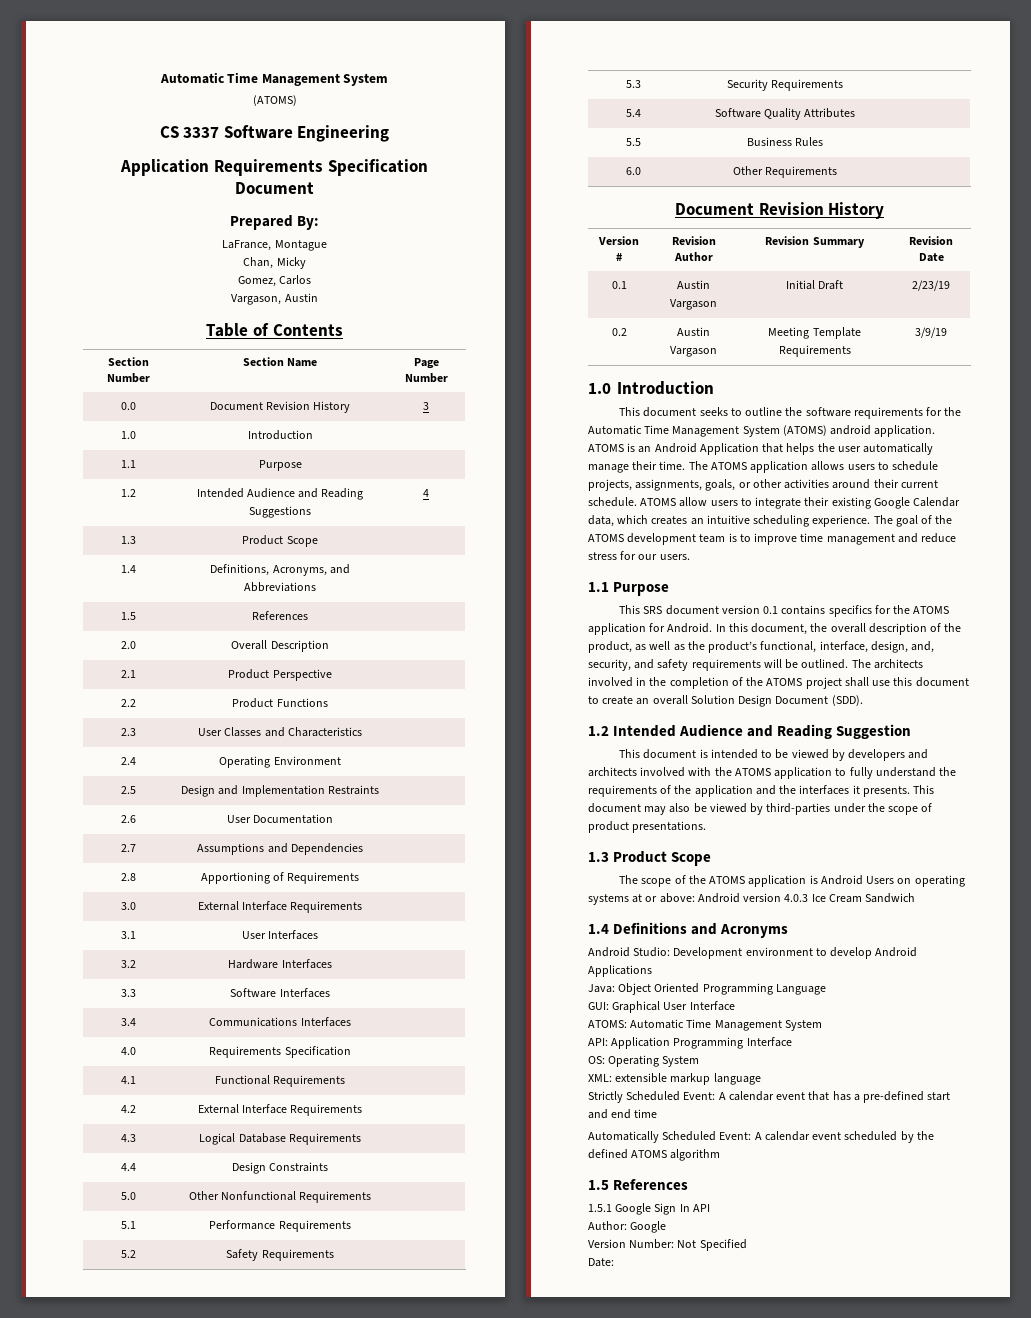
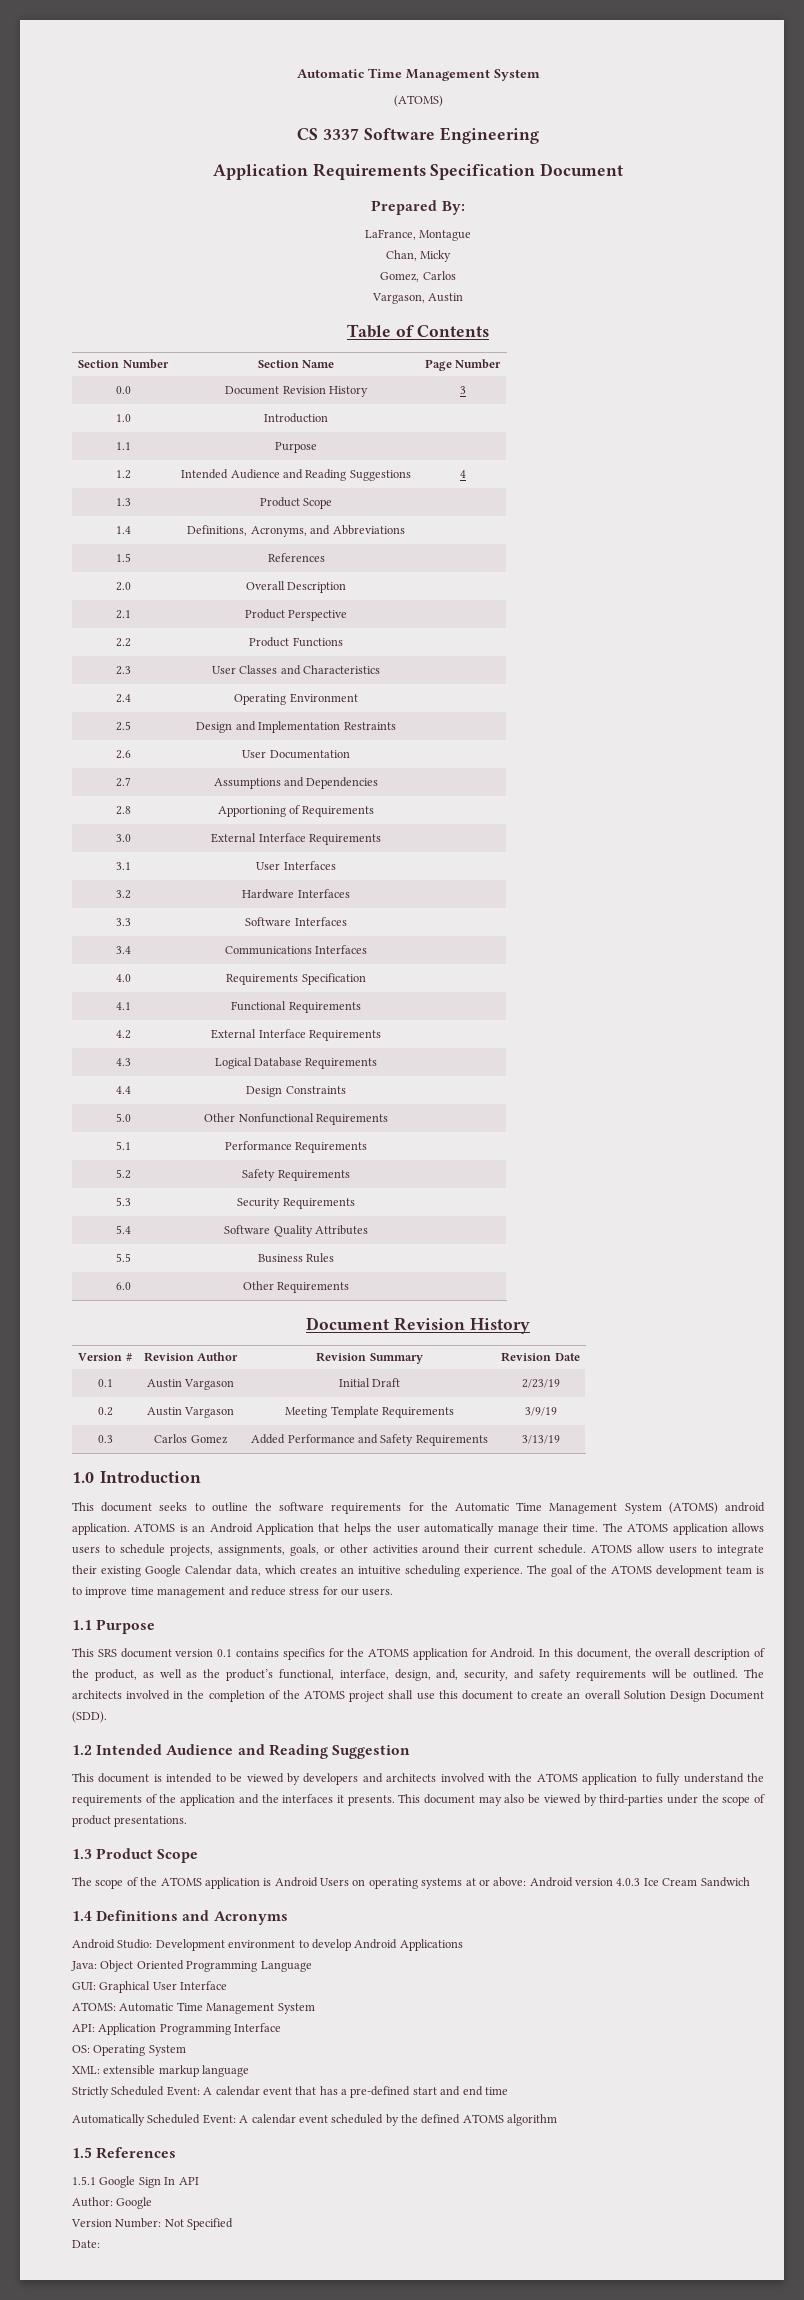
(947, 332) none -> [97,1435,113,1443] [154,1434,228,1444] [251,1434,488,1446] [521,1435,560,1444] // 0.3 | Carlos Gomez | Added Performance and Safety Requirements | 3/13/19

